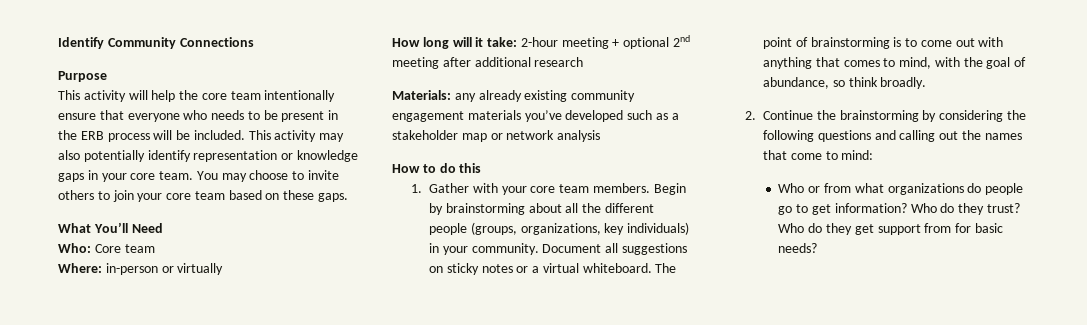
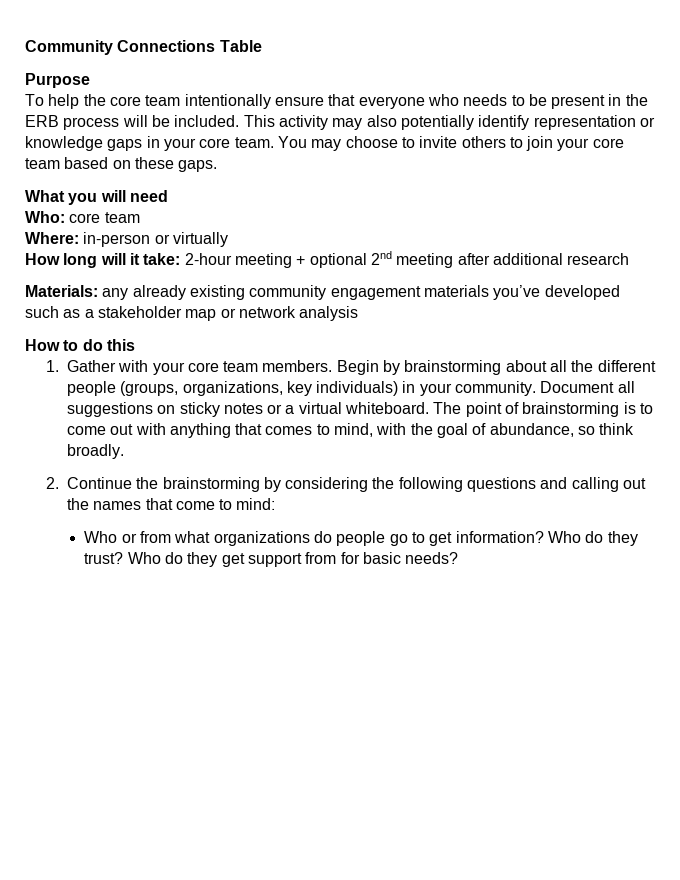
[58,37,104,49] Identify -> (25, 47) none
(254, 42) none -> [219,40,262,52] Table
[58,90,148,102] This activity will -> [25,94,44,106] To
[93,222,163,233] You’ll Need -> [68,190,168,205] you will need
[94,244,121,253] Core -> [69,213,101,223] core

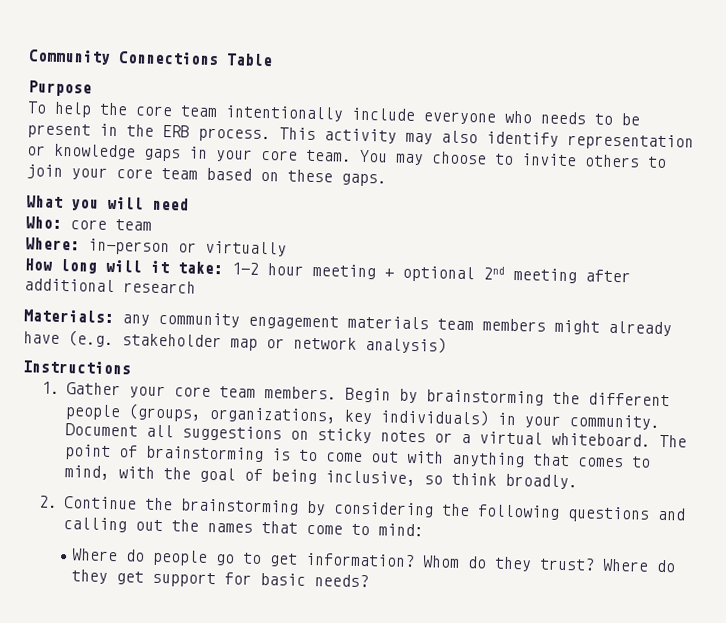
[274,94,356,106] ensure that -> [351,107,416,121] include
[63,115,240,130] process will be included. -> [198,127,271,143] process.
[400,115,474,130] potentially -> (478, 137) none
[184,253,232,265] 2-hour -> [231,262,304,276] 1-2 hour
[132,285,245,300] already existing -> (150, 320) none
[493,285,620,300] [25,306,359,321] [25,339,135,351] you’ve developed such as a stakeholder map or network analysis // How to do this -> [437,318,672,337] [23,330,447,354] [22,360,131,375] team members might already have (e.g. stakeholder map or network analysis) // Instructions
[118,360,149,372] with -> (121, 389) none
[505,360,568,372] about all -> (544, 397) none
[489,423,574,437] abundance, -> [270,469,416,487] being inclusive,
[84,531,310,546] Who or from what organizations -> [71,548,119,562] Where
[547,531,581,543] Who -> [422,555,461,568] Whom
[127,552,161,564] Who -> [602,558,650,572] Where
[305,552,337,564] from -> (217, 579) none

